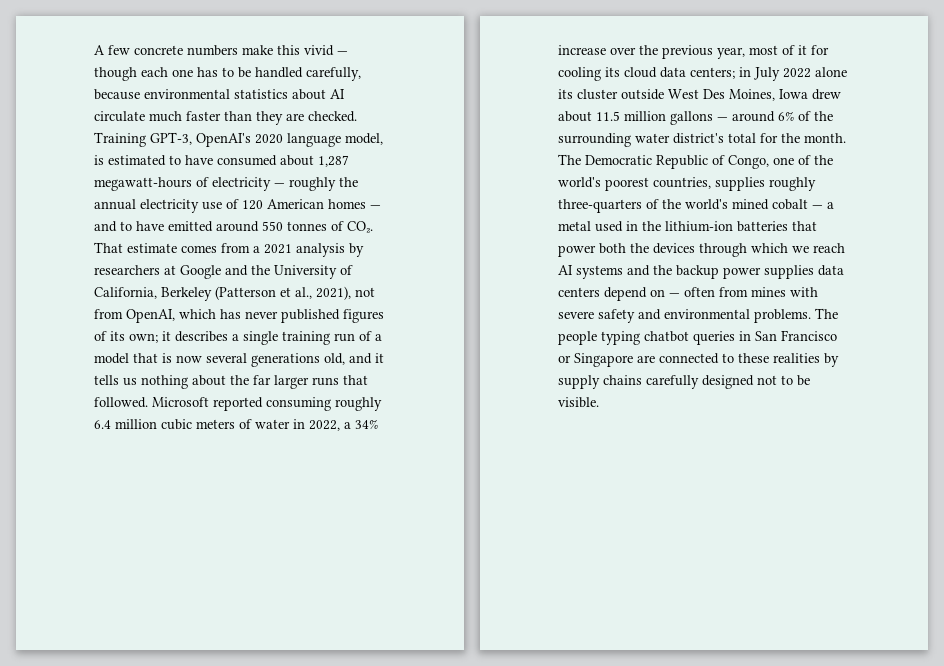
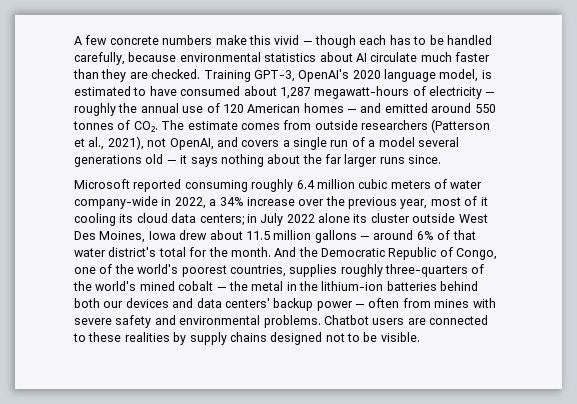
[172,69,193,77] one -> (387, 40) none
[140,199,199,213] electricity -> (179, 108) none
[120,221,164,231] to have -> (382, 108) none
[94,242,123,253] That -> [161,120,185,130] The
[253,243,364,257] [94,265,353,279] [94,287,212,301] a 2021 analysis by researchers at Google and the University of California, Berkeley -> [314,120,428,130] outside researchers
[94,309,384,323] [94,331,228,343] from OpenAI, which has never published figures of its own; it describes -> [169,137,280,150] OpenAI, and covers
[282,331,330,345] training -> (327, 143) none
[133,353,384,367] [94,375,137,386] that is now several generations old, and it tells us -> [417,137,459,147] [74,154,218,167] several generations old — it says
[343,375,368,385] [94,397,148,408] that followed. -> [408,155,442,164] since. //
(290, 424) none -> [74,196,158,209] company-wide
[811,45,829,55] for -> (488, 201) none
[814,111,833,121] [558,133,631,147] the surrounding -> [452,230,476,240] that
[558,154,581,165] The -> [274,247,318,257] And the
[827,202,834,209] [558,221,623,232] a metal used -> [228,281,284,291] the metal
[792,221,817,231] [558,243,845,257] [558,265,844,279] [558,287,665,301] that power both the devices through which we reach AI systems and the backup power supplies data centers depend on -> [440,281,479,291] [74,298,353,311] behind both our devices and data centers' backup power
[815,308,838,319] [558,330,837,345] [558,353,633,367] The people typing chatbot queries in San Francisco or Singapore -> [323,315,405,325] Chatbot users
[646,375,699,389] carefully -> (267, 337) none

